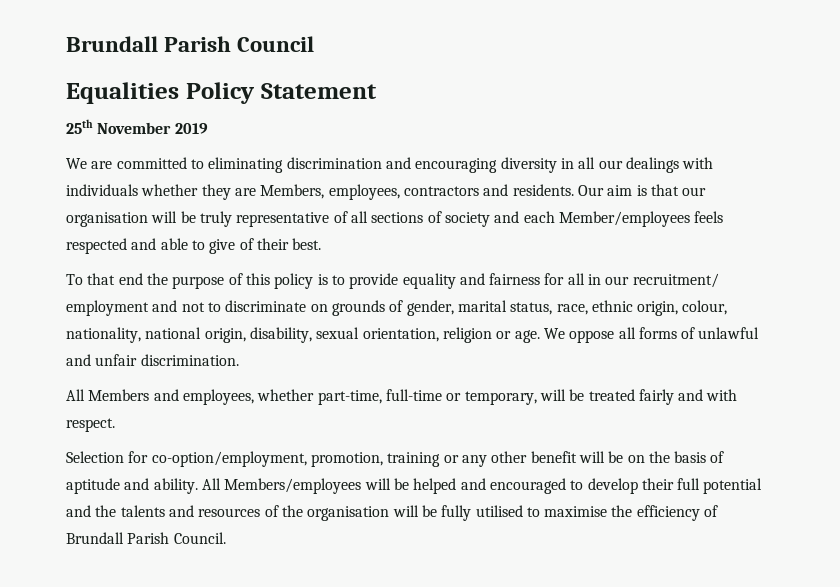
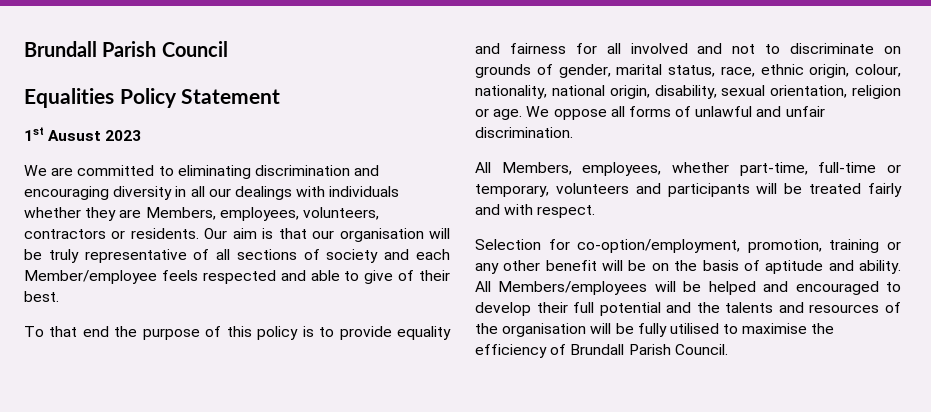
[66,119,208,134] 25th November 2019 -> [24,127,142,141] 1st Ausust 2023
[403,184,509,196] contractors and -> [302,207,379,220] [24,229,126,239] volunteers, contractors or
[558,211,690,227] Member/employees -> [24,270,157,284] Member/employee
[588,273,719,288] [66,300,149,316] in our recruitment/ employment -> [630,43,688,54] involved
[88,389,179,401] Members and -> [501,162,572,175] Members,
(537, 398) none -> [555,183,750,197] volunteers and participants

